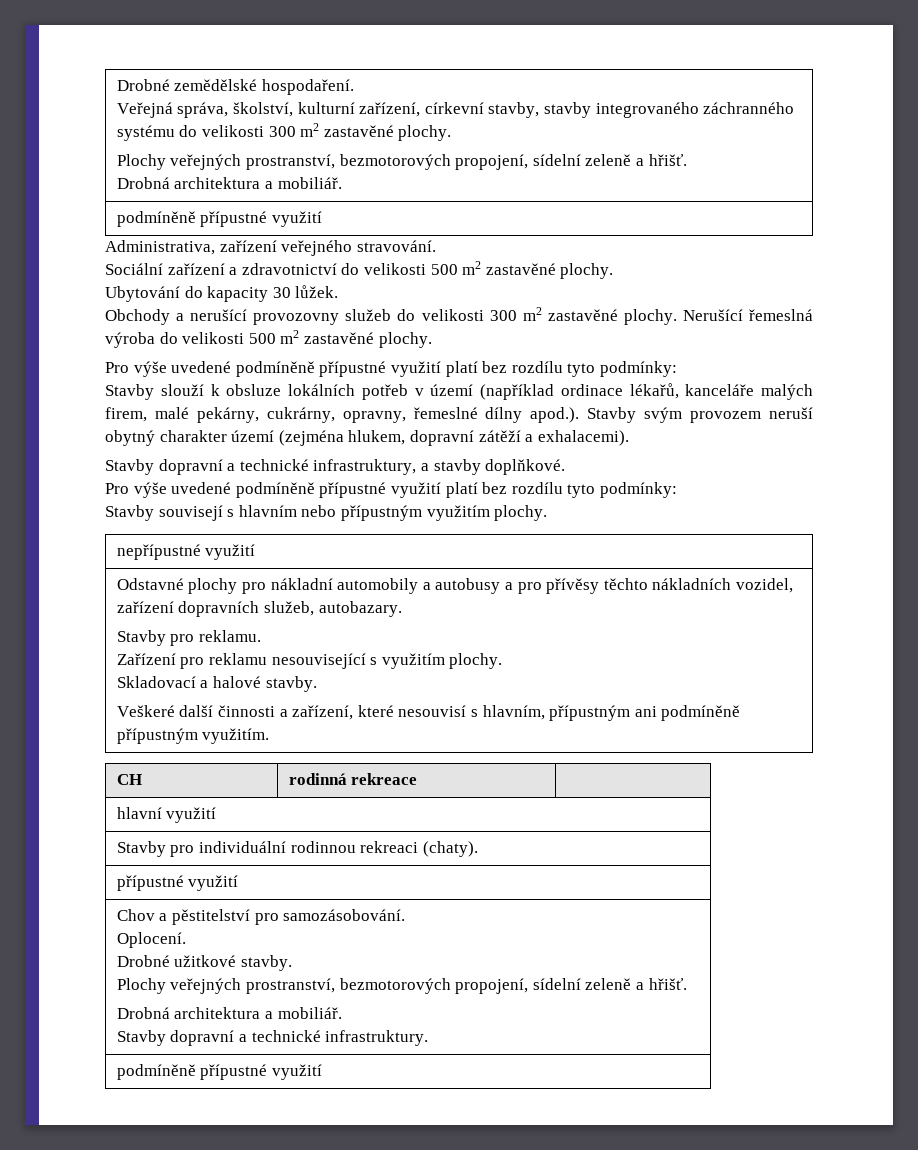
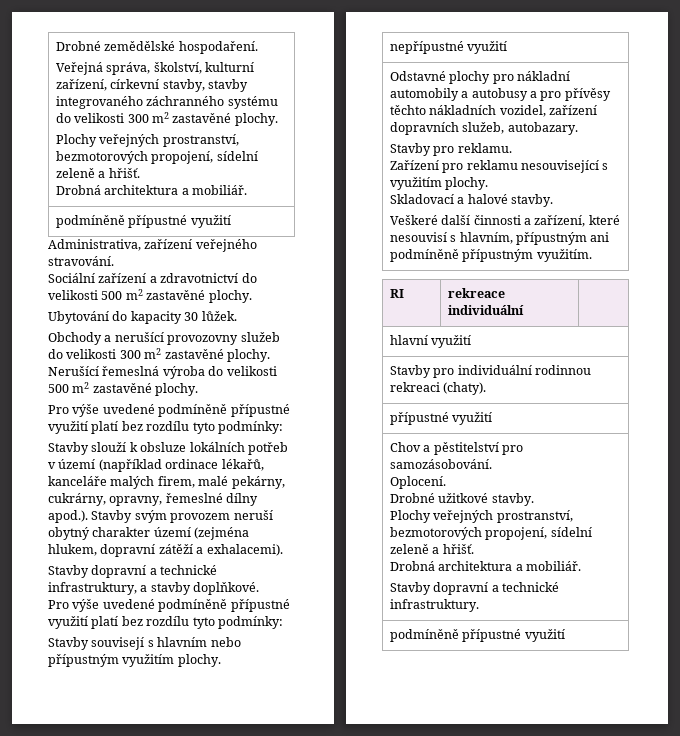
[116,774,142,785] [288,773,347,785] CH | rodinná -> [389,289,404,298] RI |
(418, 779) none -> [447,305,524,315] individuální

